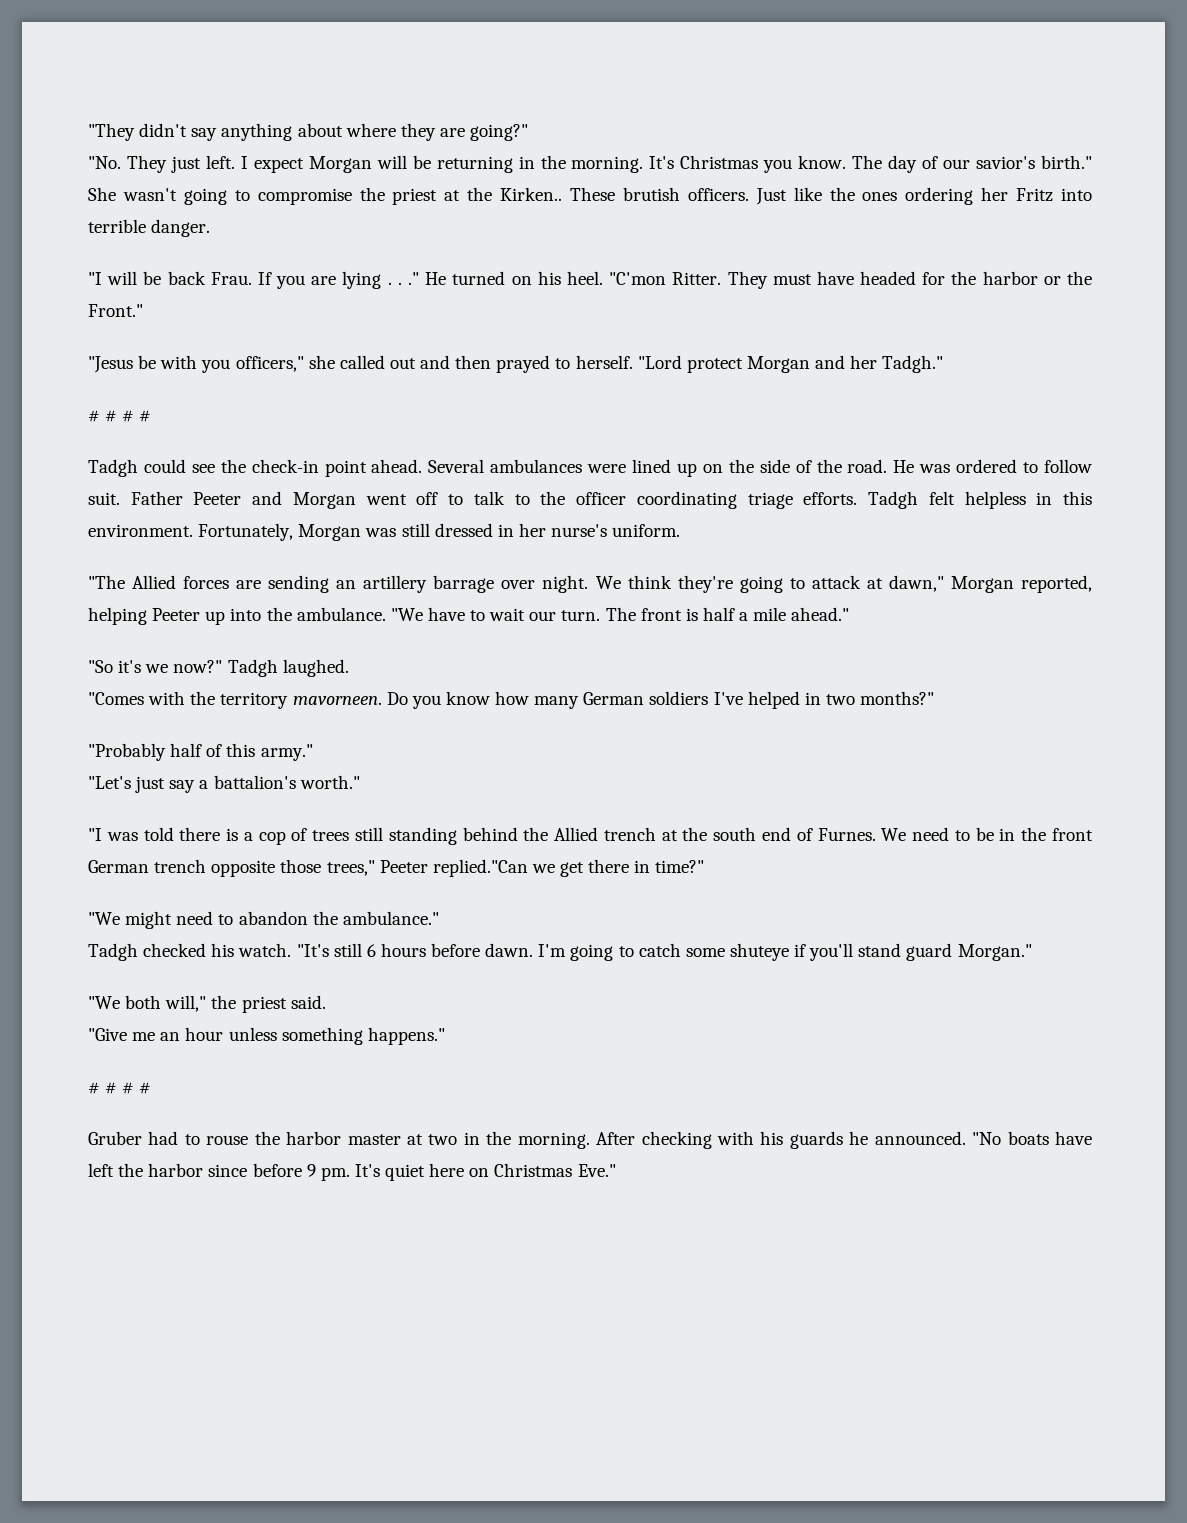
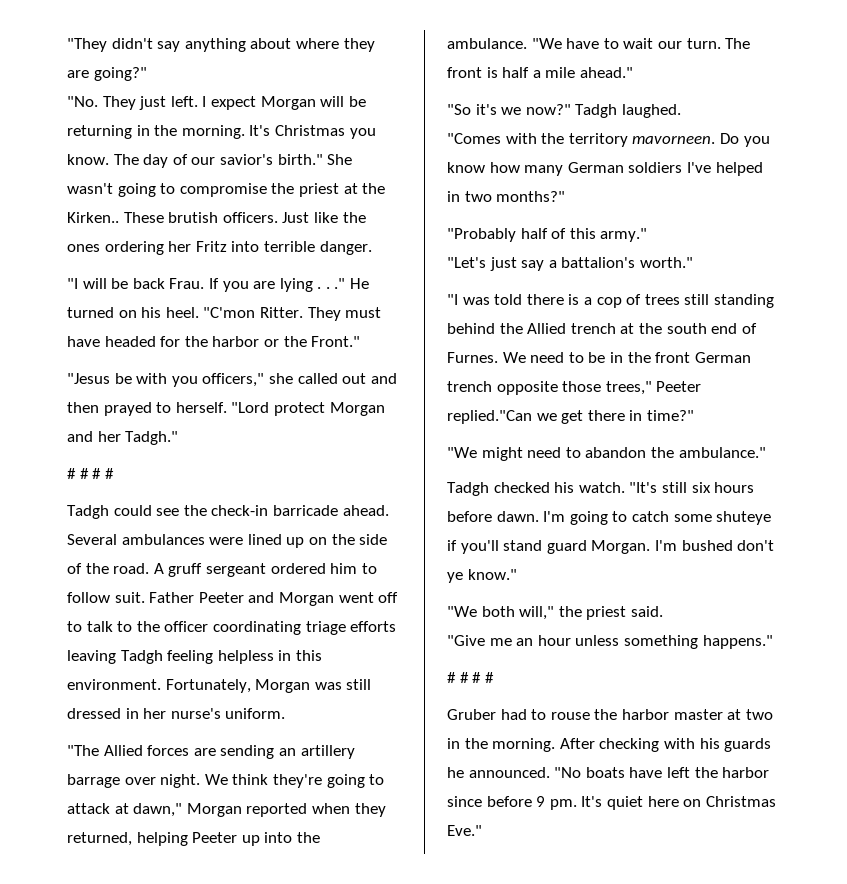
[324,460,367,477] point -> [272,505,338,516] barricade
[893,459,1018,473] He was ordered -> [153,563,358,577] A gruff sergeant ordered him
[803,491,955,509] efforts. Tadgh felt -> [350,621,397,632] [67,650,214,664] efforts leaving Tadgh feeling
[1021,575,1092,593] reported, -> [246,803,386,817] [67,832,132,846] reported when they returned,
[366,944,376,957] 6 -> [691,482,711,493] six
[957,944,1032,961] Morgan." -> [591,540,775,554] [447,569,517,583] Morgan. I'm bushed don't ye know."

